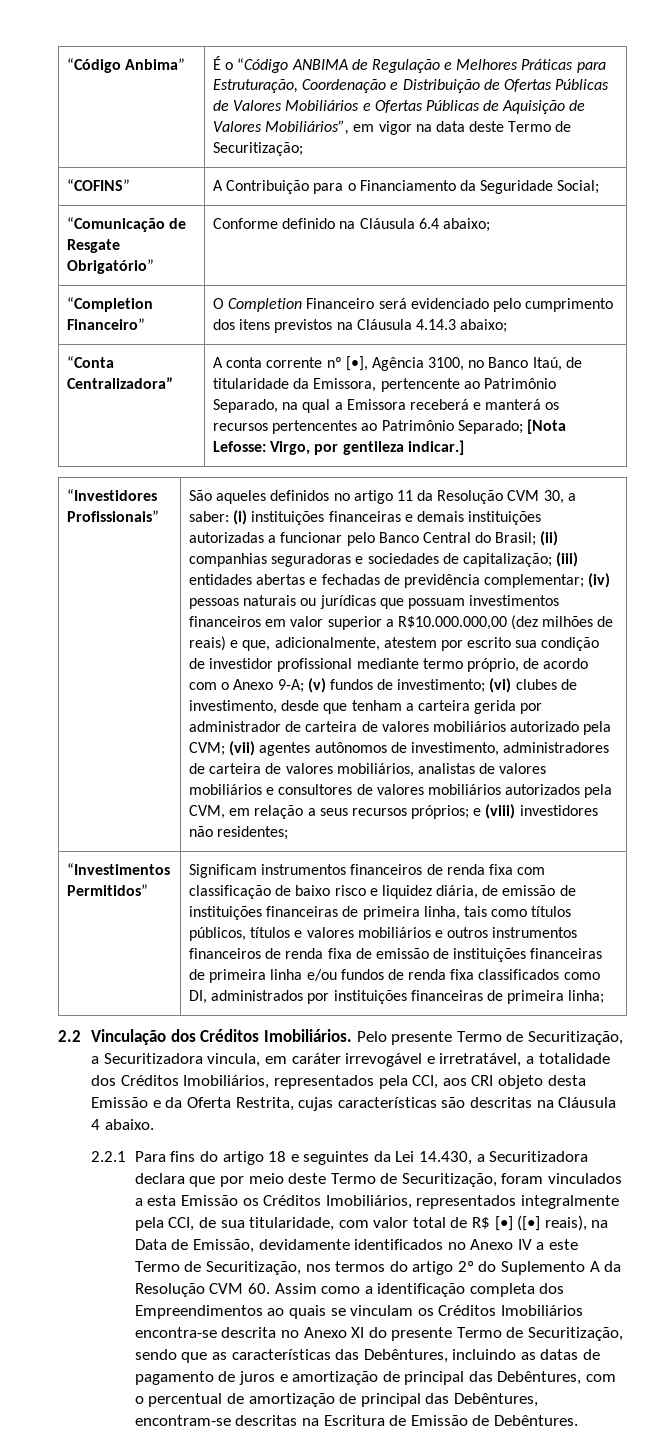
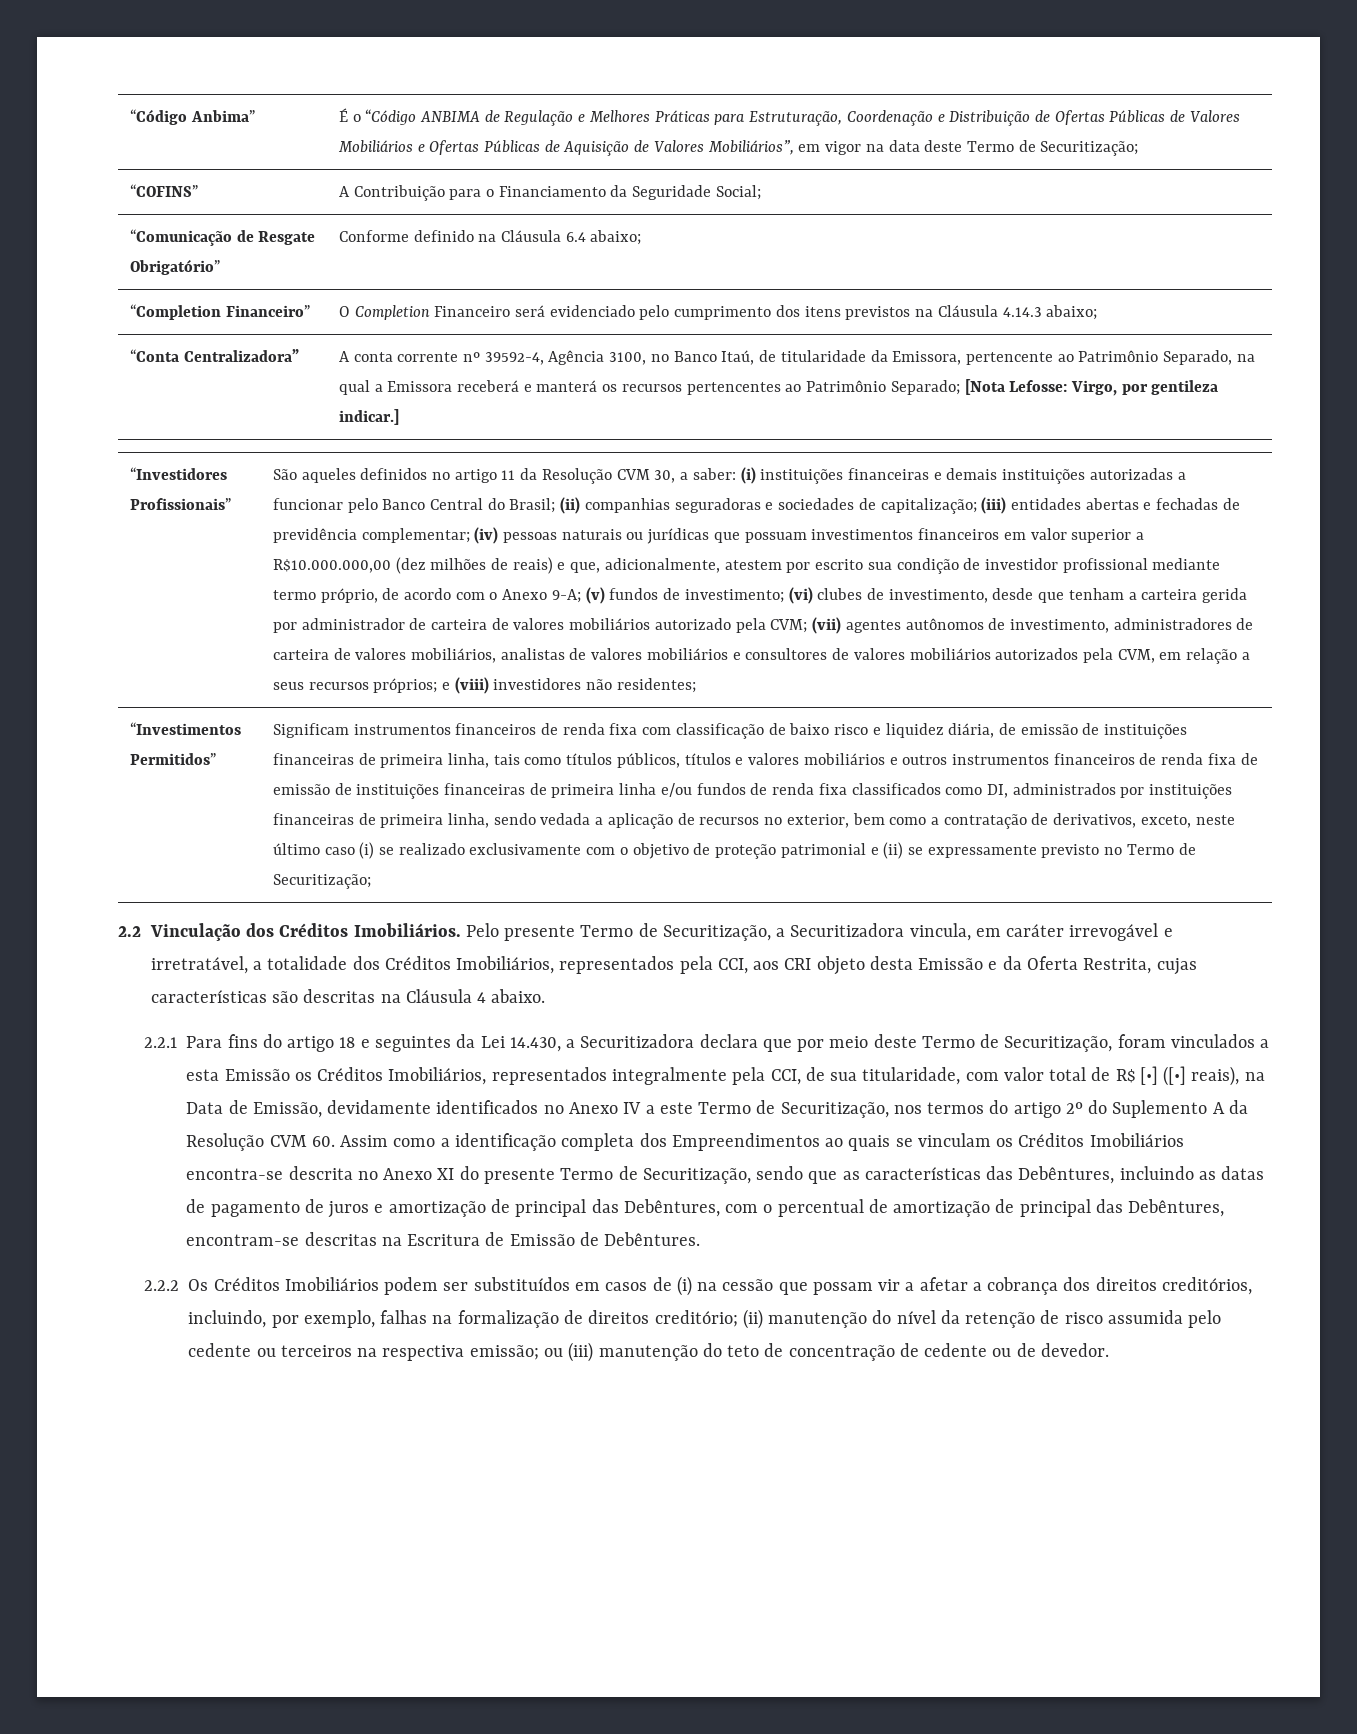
[345,356,368,371] [•], -> [484,352,544,365] 39592-4,
[568,990,605,1004] linha; -> [448,813,1235,829] [272,842,1196,859] [272,874,371,889] linha, sendo vedada a aplicação de recursos no exterior, bem como a contratação de derivativos, exceto, neste último caso (i) se realizado exclusivamente com o objetivo de proteção patrimonial e (ii) se expressamente previsto no Termo de Securitização;
(578, 1420) none -> [143,1276,1252,1296] [188,1309,1222,1329] [188,1342,1109,1362] // 2.2.2 Os Créditos Imobiliários podem ser substituídos em casos de (i) na cessão que possam vir a afetar a cobrança dos direitos creditórios, incluindo, por exemplo, falhas na formalização de direitos creditório; (ii) manutenção do nível da retenção de risco assumida pelo cedente ou terceiros na respectiva emissão; ou (iii) manutenção do teto de concentração de cedente ou de devedor.

